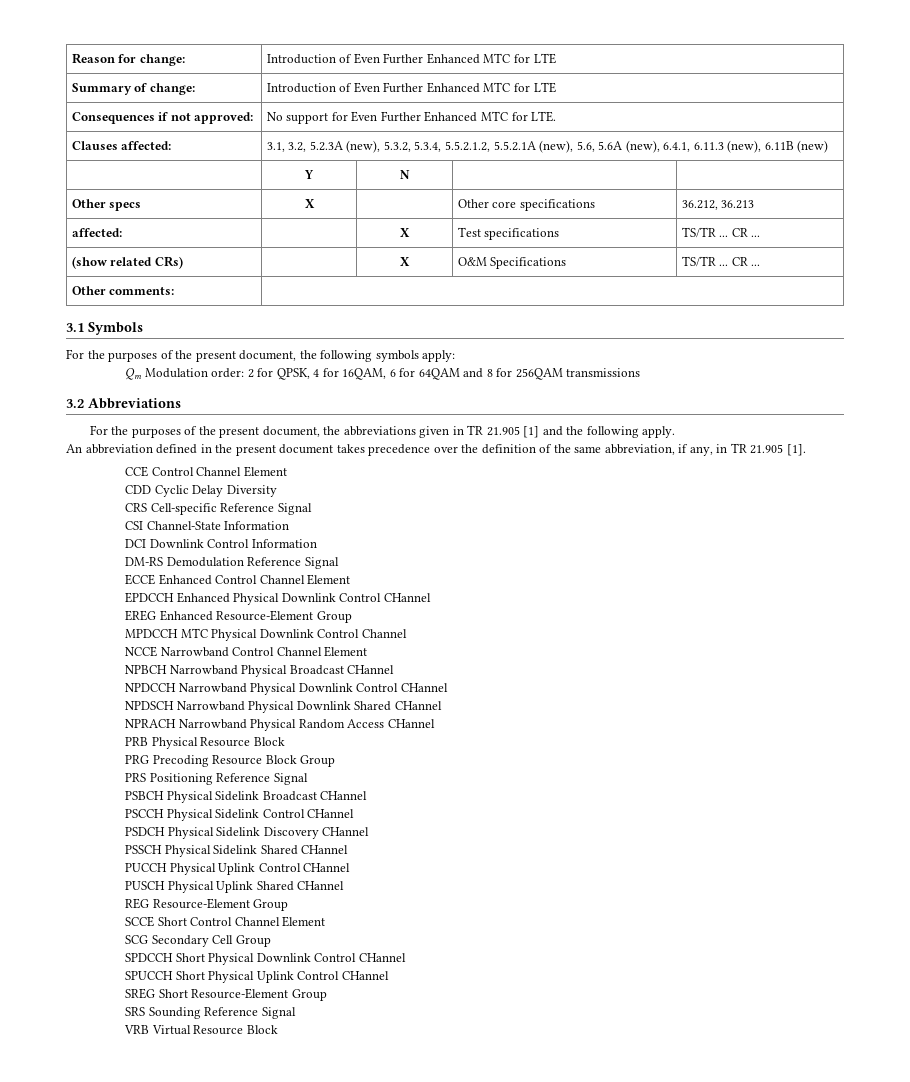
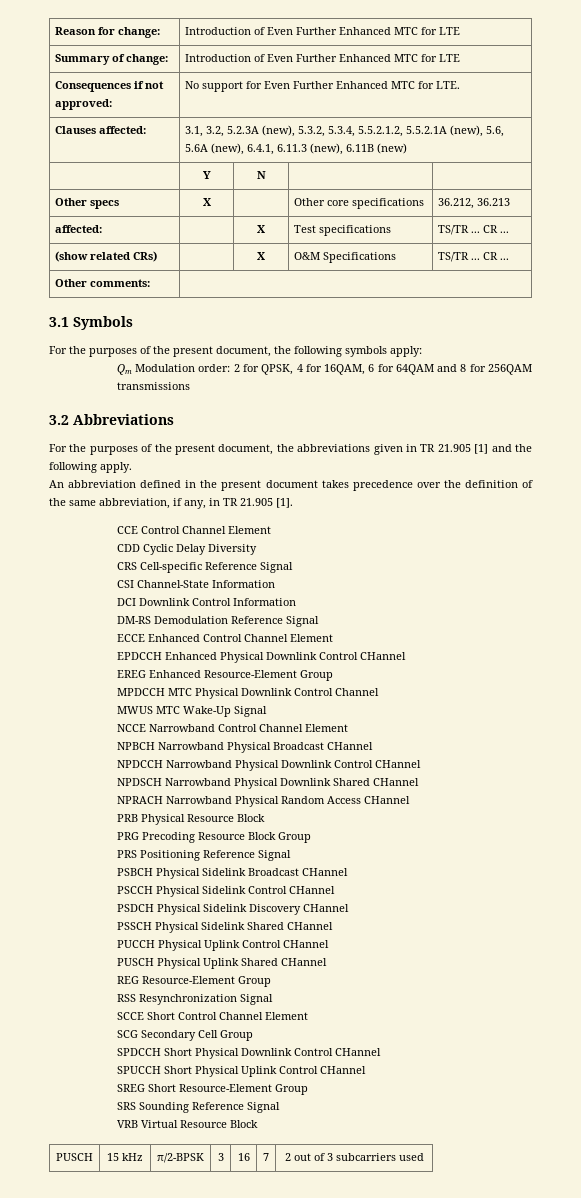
(407, 633) none -> [116,706,267,717] // MWUS MTC Wake-Up Signal
(289, 905) none -> [116,994,273,1005] // RSS Resynchronization Signal
(278, 1029) none -> [56,1153,93,1161] [107,1153,143,1161] [157,1153,204,1163] [217,1153,224,1161] [237,1153,250,1161] [263,1153,269,1161] [284,1153,424,1161] // PUSCH | 15 kHz | π/2-BPSK | 3 | 16 | 7 | 2 out of 3 subcarriers used

